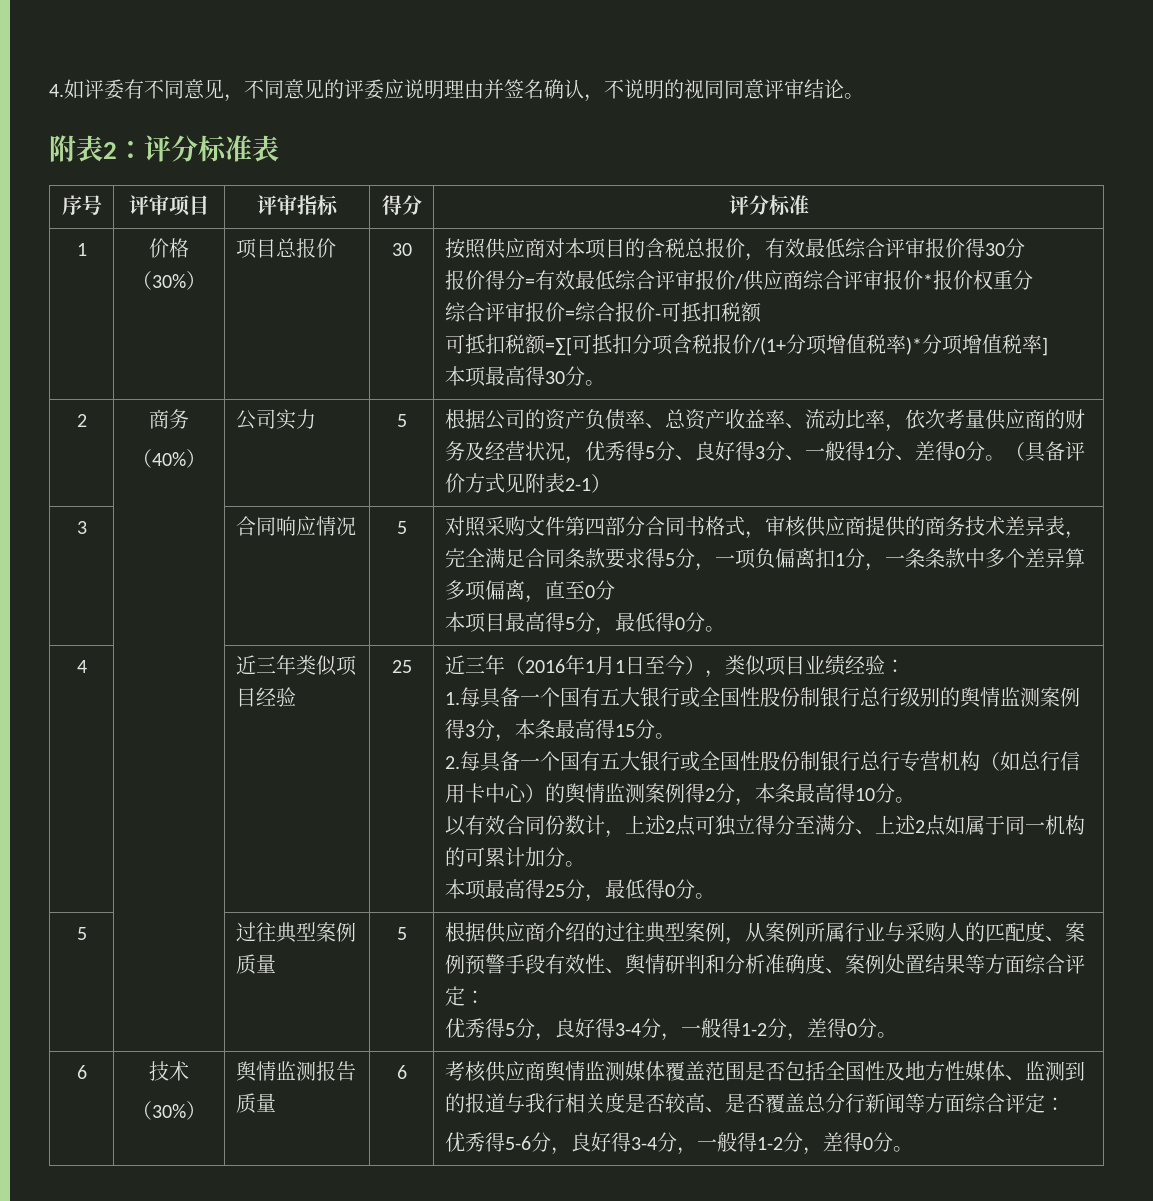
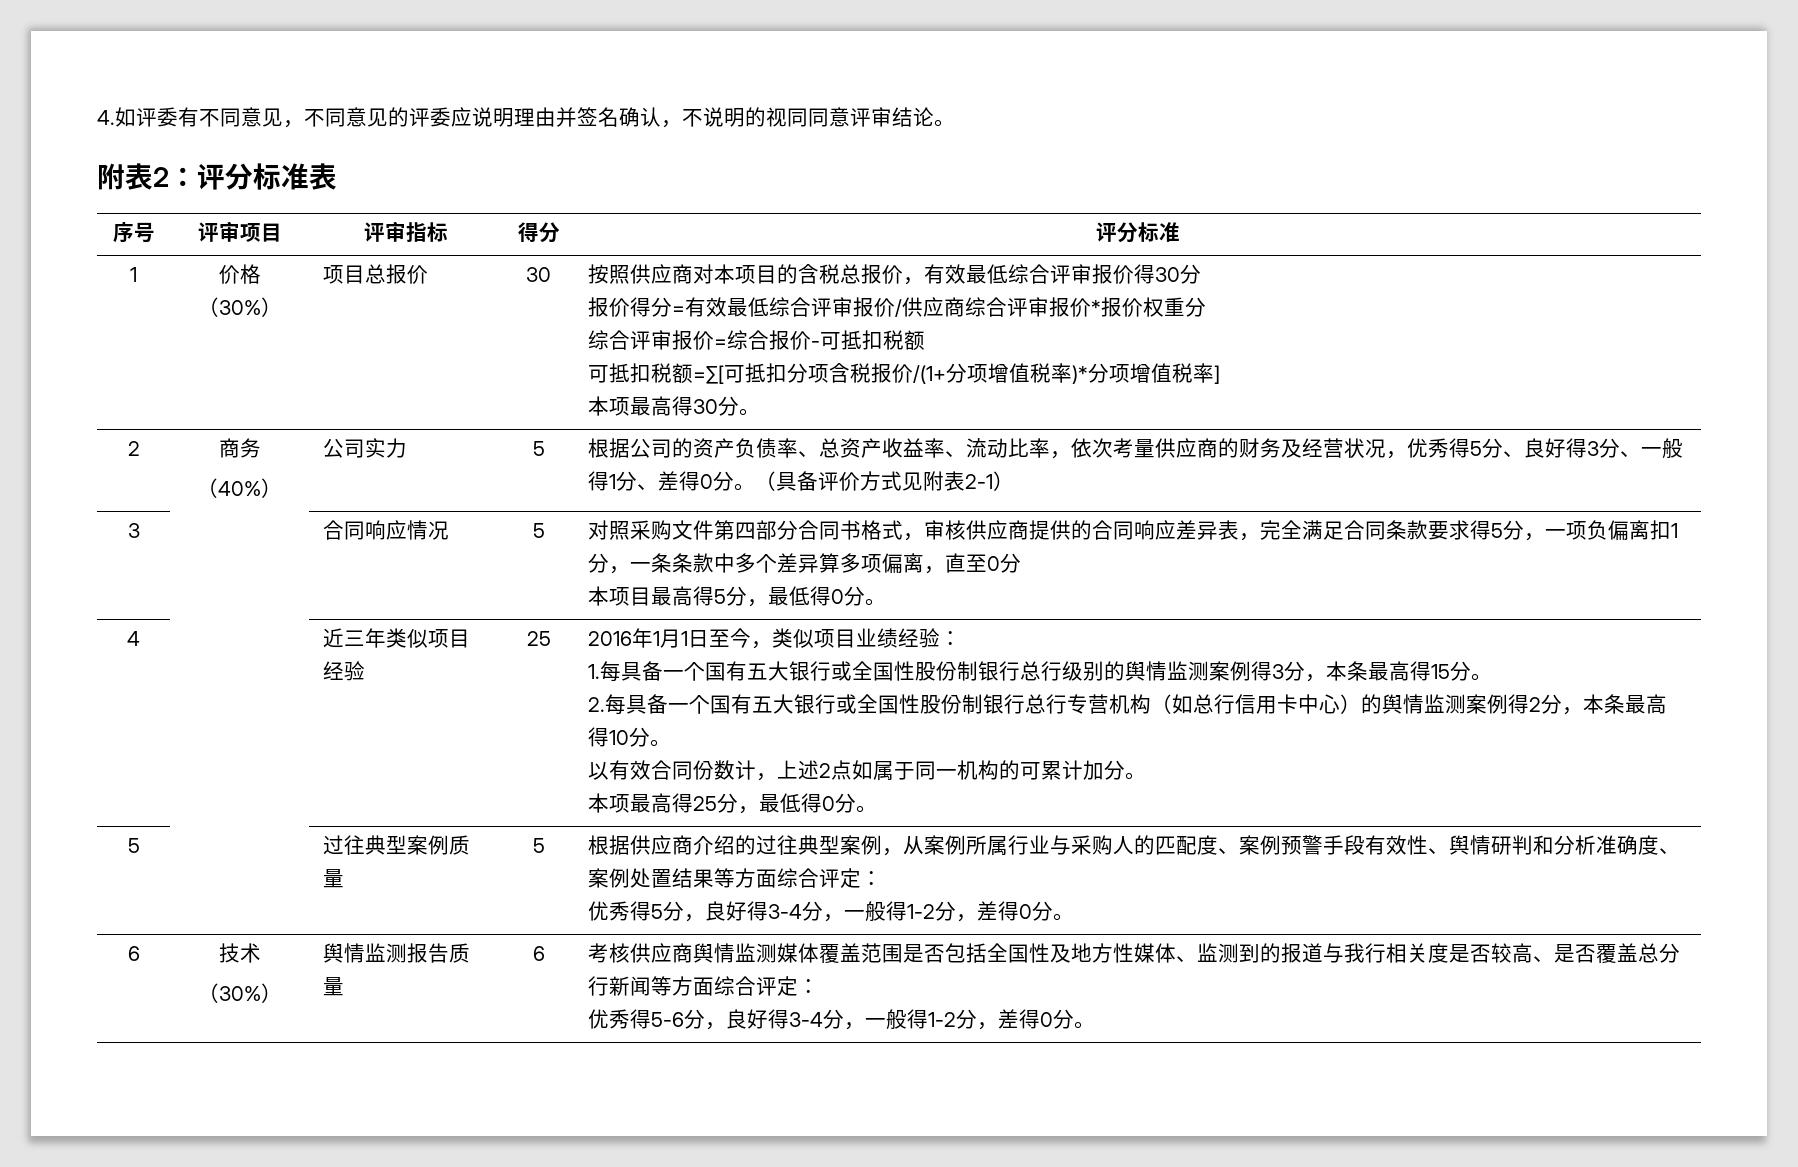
[924,516,1005,536] 商务技术 -> [1091,520,1176,540] 合同响应
[444,655,525,675] 近三年（ -> (551, 638) none
[684,656,705,675] ） -> (751, 638) none
[694,815,946,836] 可独立得分至满分、上述2点 -> (852, 770) none

